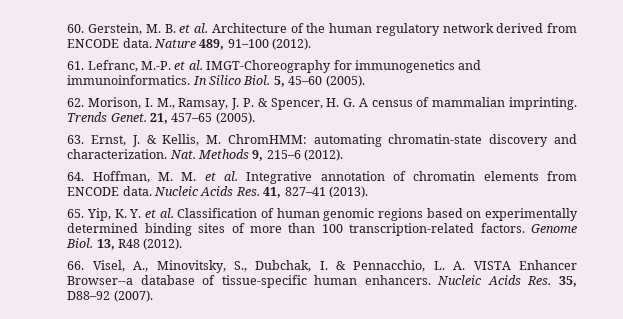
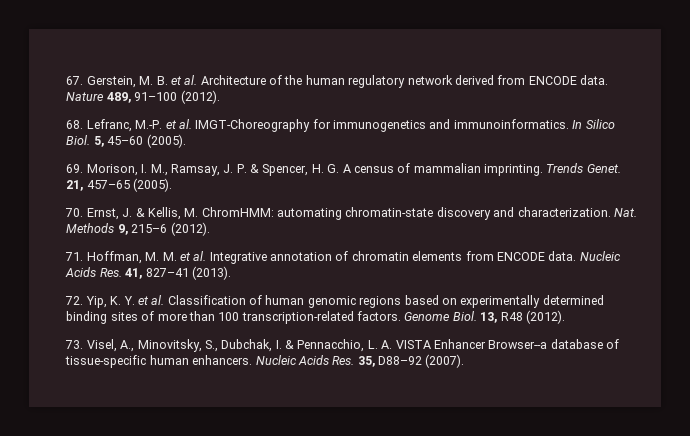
[67,24,85,33] 60. -> [66,76,84,85] 67.
[67,61,85,70] 61. -> [66,120,84,129] 68.
[67,98,85,107] 62. -> [66,164,84,173] 69.
[67,135,85,144] 63. -> [65,208,84,217] 70.
[67,172,85,181] 64. -> [65,252,84,261] 71.
[67,209,85,218] 65. -> [65,296,84,305] 72.
[67,261,85,270] 66. -> [65,340,84,349] 73.

